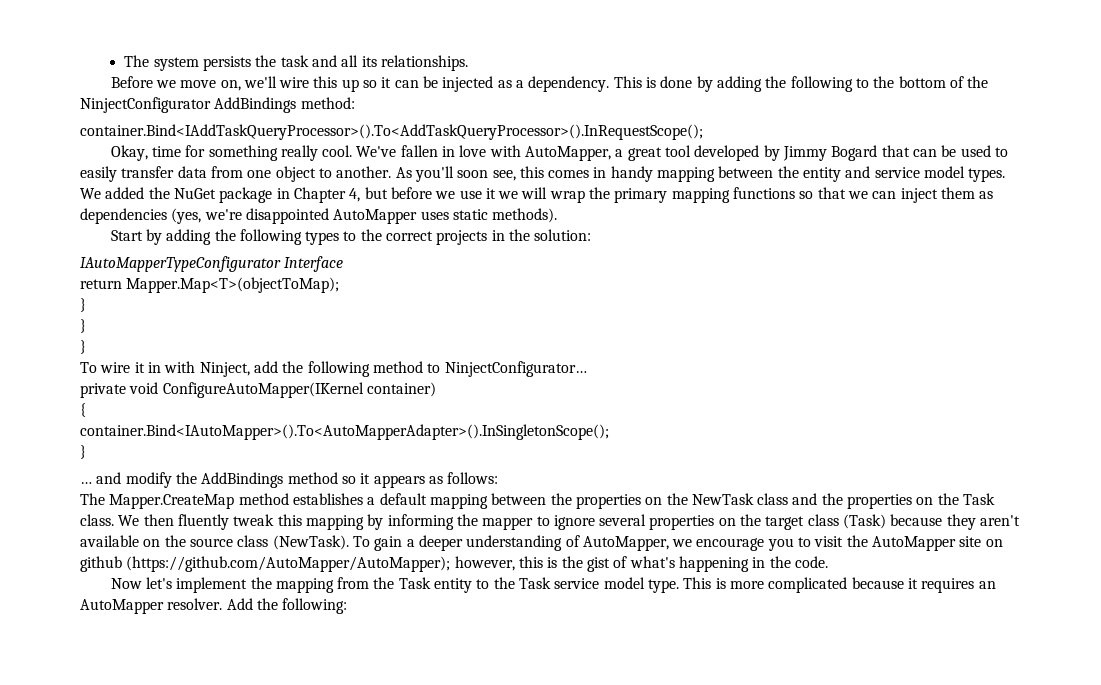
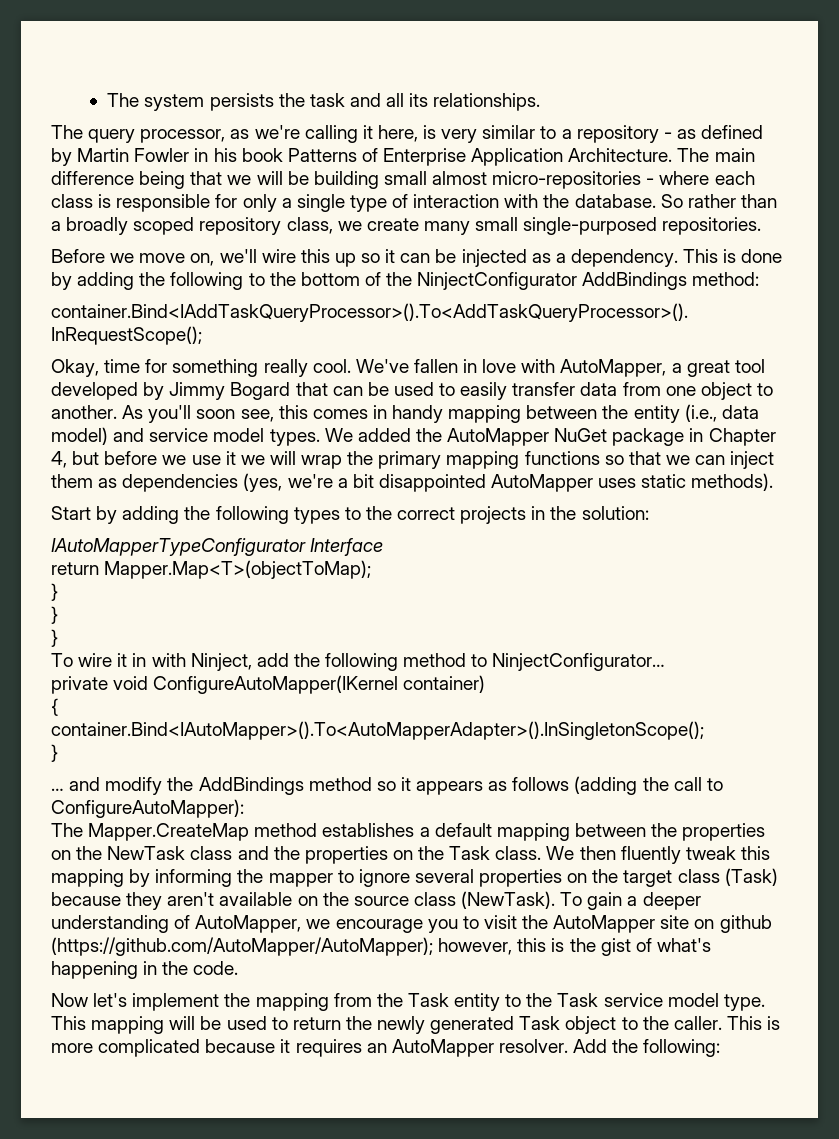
(468, 63) none -> [51,125,764,143] [51,148,755,166] [51,171,755,189] [51,194,777,212] [51,217,762,235] // The query processor, as we're calling it here, is very similar to a repository - as defined by Martin Fowler in his book Patterns of Enterprise Application Architecture. The main difference being that we will be building small almost micro-repositories - where each class is responsible for only a single type of interaction with the database. So rather than a broadly scoped repository class, we create many small single-purposed repositories.
(842, 174) none -> [684,404,759,422] [51,427,108,445] (i.e., data model)
(170, 193) none -> [447,428,550,446] AutoMapper
(242, 214) none -> [337,474,374,488] a bit
[447,472,499,484] follows: -> [512,776,723,795] [51,799,244,818] follows (adding the call to ConfigureAutoMapper):
(712, 583) none -> [91,1016,762,1034] mapping will be used to return the newly generated Task object to the caller. This

